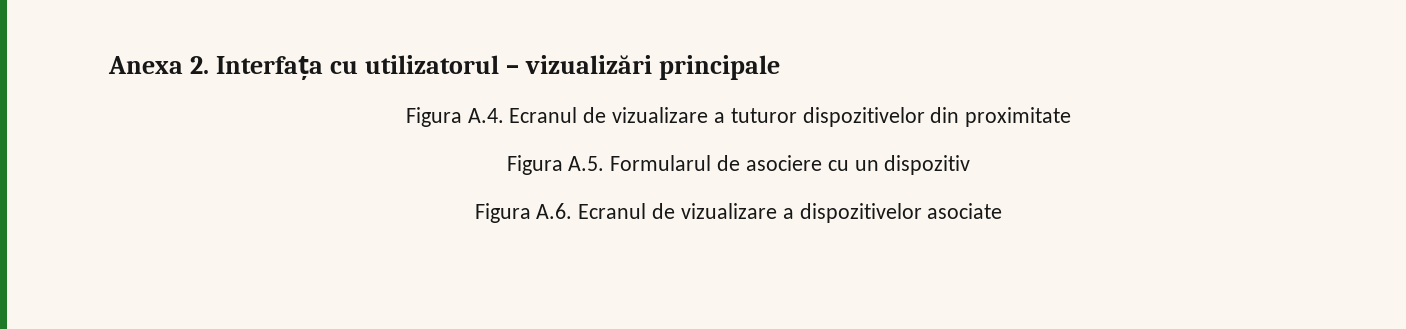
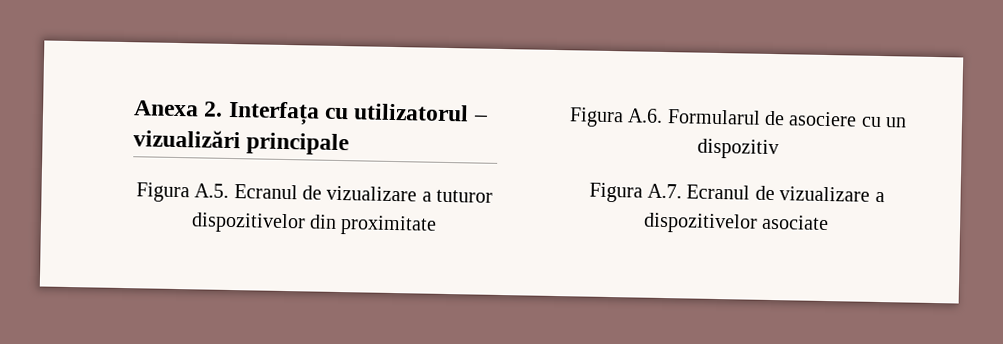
[467,108,504,123] A.4. -> [194,183,230,198] A.5.
[568,156,605,171] A.5. -> [627,108,664,123] A.6.
[536,203,573,219] A.6. -> [646,183,682,199] A.7.

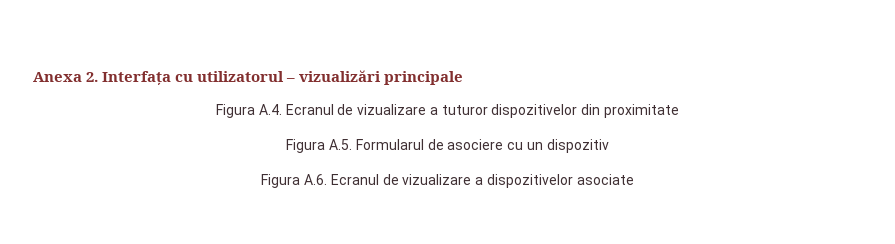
[194,183,230,198] A.5. -> [258,104,282,115] A.4.
[627,108,664,123] A.6. -> [329,139,353,150] A.5.
[646,183,682,199] A.7. -> [304,174,328,185] A.6.

